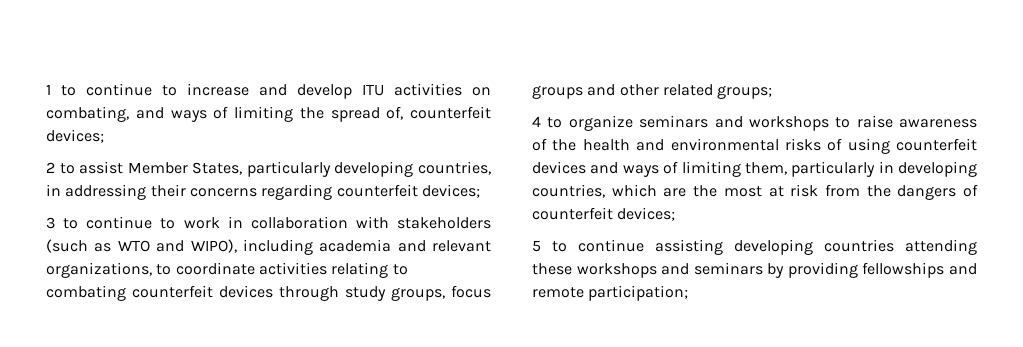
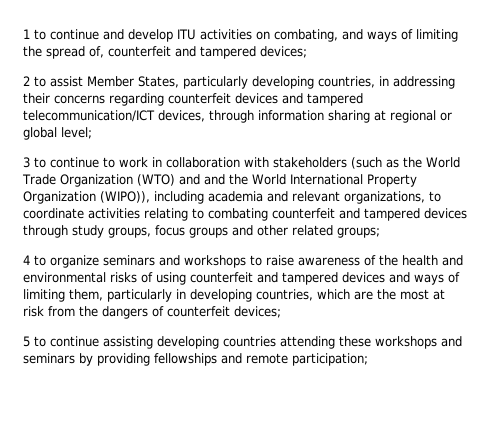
[162,83,249,96] to increase -> (99, 34) none
(491, 112) none -> [175,46,256,59] and tampered
[421,184,480,198] devices; -> [235,93,363,106] [23,110,452,123] [23,127,92,140] devices and tampered telecommunication/ICT devices, through information sharing at regional or global level;
[117,239,237,253] WTO and WIPO), -> [403,157,460,168] [22,174,417,187] [23,191,150,204] the World Trade Organization (WTO) and and the World International Property Organization (WIPO)),
(213, 291) none -> [339,208,420,221] and tampered
(977, 144) none -> [257,272,338,285] and tampered

